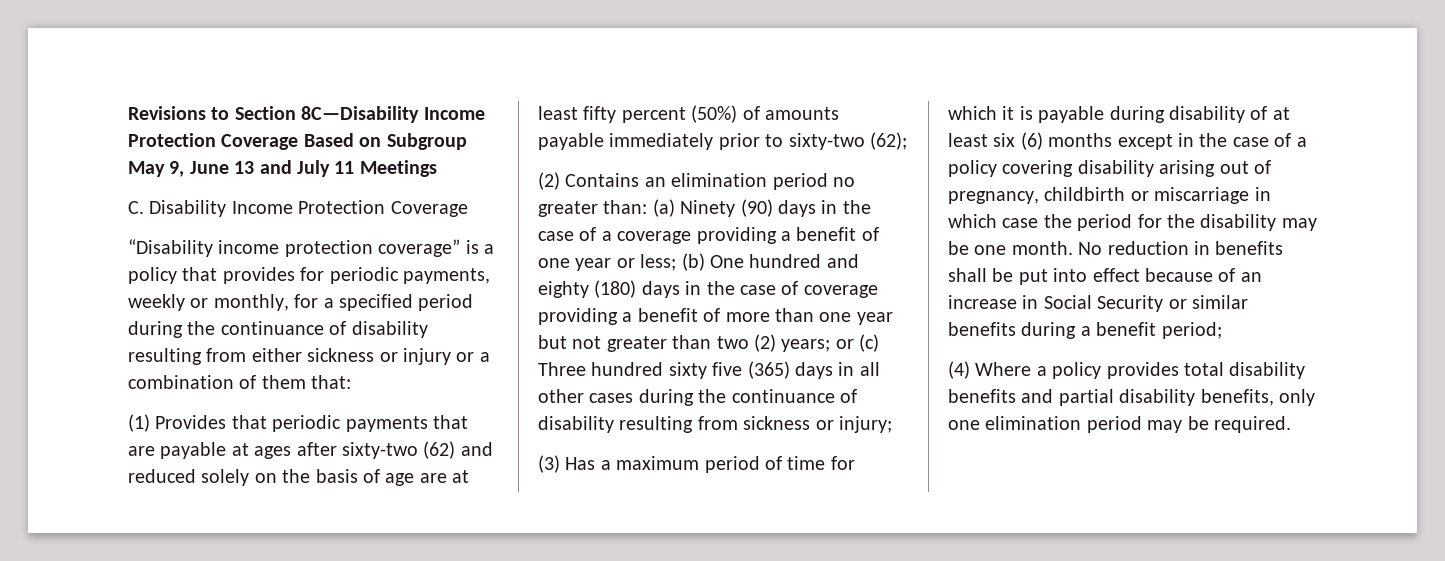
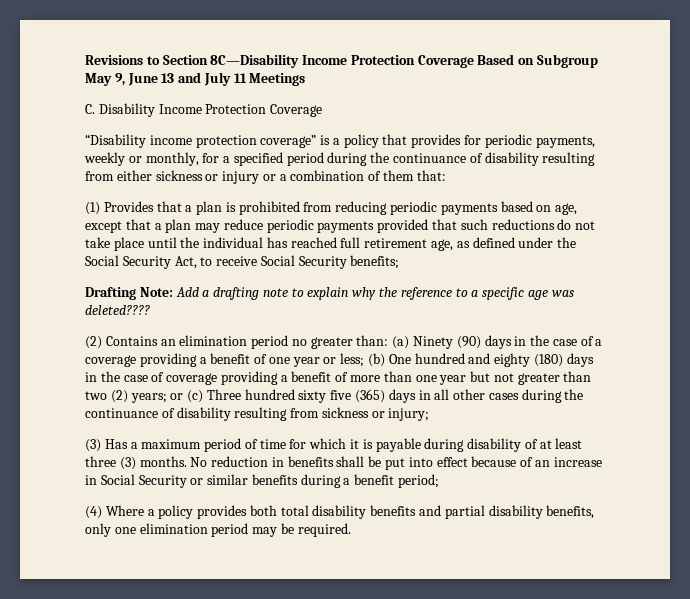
[272,415,468,432] [128,441,493,459] [128,469,470,486] [538,105,839,123] [538,132,907,150] periodic payments that are payable at ages after sixty-two (62) and reduced solely on the basis of age are at least fifty percent (50%) of amounts payable immediately prior to sixty-two (62); -> [185,201,578,215] [85,219,596,233] [85,237,577,251] [85,255,400,269] [85,287,574,300] [85,305,150,315] a plan is prohibited from reducing periodic payments based on age, except that a plan may reduce periodic payments provided that such reductions do not take place until the individual has reached full retirement age, as defined under the Social Security Act, to receive Social Security benefits; // Drafting Note: Add a drafting note to explain why the reference to a specific age was deleted????
[993,132,1307,150] [948,160,1271,177] [948,187,1271,204] [948,214,1317,231] [948,241,1073,255] six (6) months except in the case of a policy covering disability arising out of pregnancy, childbirth or miscarriage in which case the period for the disability may be one month. -> [85,456,187,470] three (3) months.
(1179, 370) none -> [249,505,277,516] both

